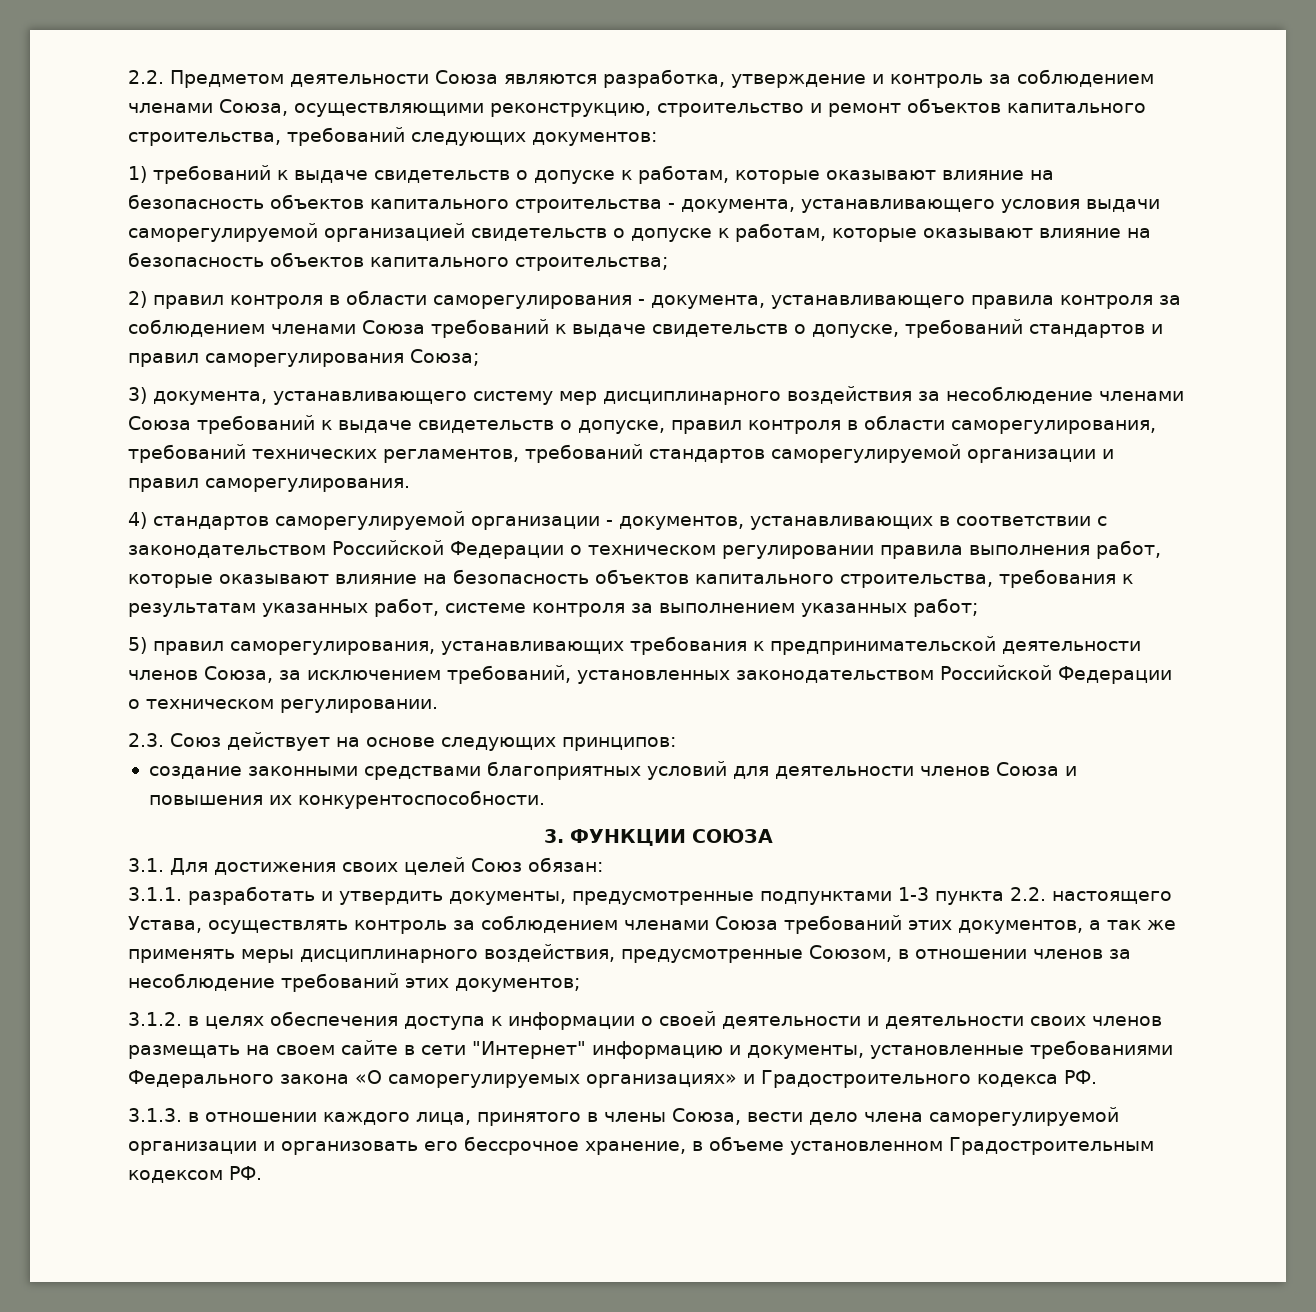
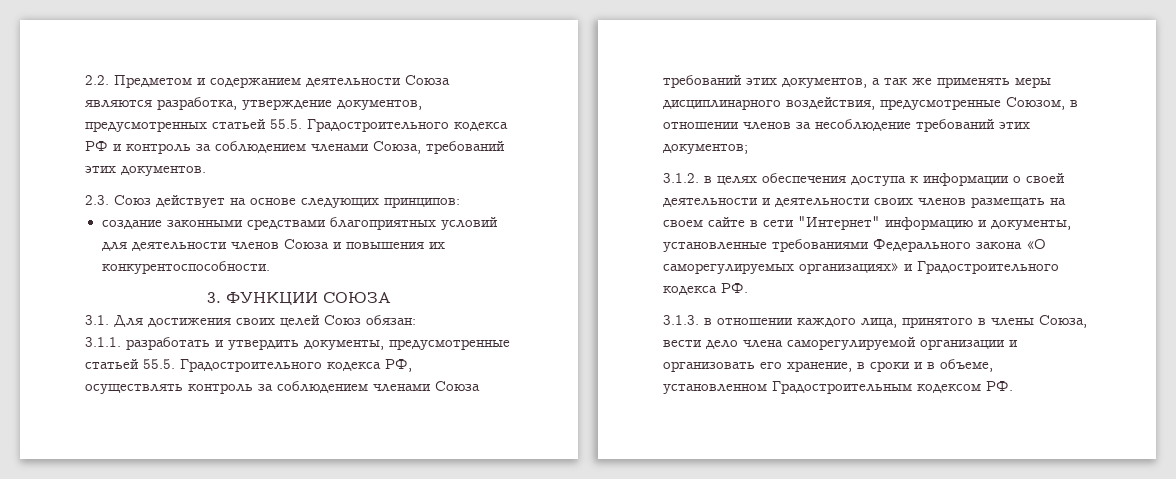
(284, 79) none -> [197,77,301,88] и содержанием
(866, 81) none -> [337,100,422,110] [85,119,508,132] [85,141,108,151] документов, предусмотренных статьей 55.5. Градостроительного кодекса РФ
[294,98,1146,117] [128,127,657,146] [128,165,1054,184] [128,194,1160,213] [128,223,1151,242] [128,252,668,271] [128,290,1181,309] [128,319,1163,338] [128,349,479,367] [128,386,1184,405] [128,415,1156,434] [128,444,1114,463] [128,478,410,492] [128,511,1107,530] [128,540,1161,559] [128,569,1133,588] [128,598,978,617] [128,636,1141,655] [128,665,1172,684] [128,699,438,713] осуществляющими реконструкцию, строительство и ремонт объектов капитального строительства, требований следующих документов: // 1) требований к выдаче свидетельств о допуске к работам, которые оказывают влияние на безопасность объектов капитального строительства - документа, устанавливающего условия выдачи саморегулируемой организацией свидетельств о допуске к работам, которые оказывают влияние на безопасность объектов капитального строительства; // 2) правил контроля в области саморегулирования - документа, устанавливающего правила контроля за соблюдением членами Союза требований к выдаче свидетельств о допуске, требований стандартов и правил саморегулирования Союза; // 3) документа, устанавливающего систему мер дисциплинарного воздействия за несоблюдение членами Союза требований к выдаче свидетельств о допуске, правил контроля в области саморегулирования, требований технических регламентов, требований стандартов саморегулируемой организации и правил саморегулирования. // 4) стандартов саморегулируемой организации - документов, устанавливающих в соответствии с законодательством Российской Федерации о техническом регулировании правила выполнения работ, которые оказывают влияние на безопасность объектов капитального строительства, требования к результатам указанных работ, системе контроля за выполнением указанных работ; // 5) правил саморегулирования, устанавливающих требования к предпринимательской деятельности членов Союза, за исключением требований, установленных законодательством Российской Федерации о техническом регулировании. -> [426,141,505,154] [85,166,206,176] требований этих документов.
[760,887,1172,905] [128,916,202,933] подпунктами 1-3 пункта 2.2. настоящего Устава, -> [85,359,412,372] статьей 55.5. Градостроительного кодекса РФ,
[464,1136,579,1155] бессрочное -> (782, 365) none
[709,1136,784,1151] объеме -> [870,359,993,372] сроки и в объеме,

